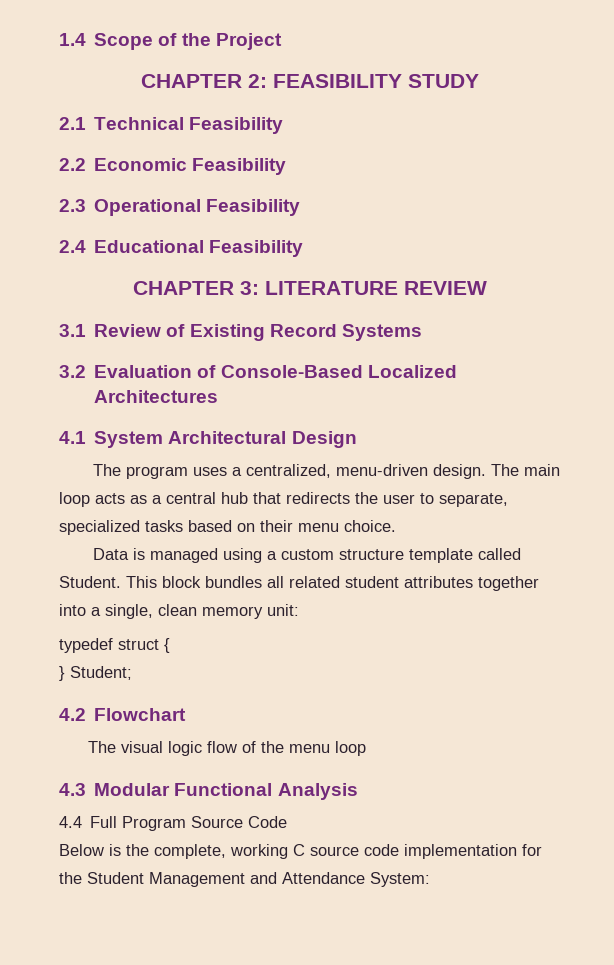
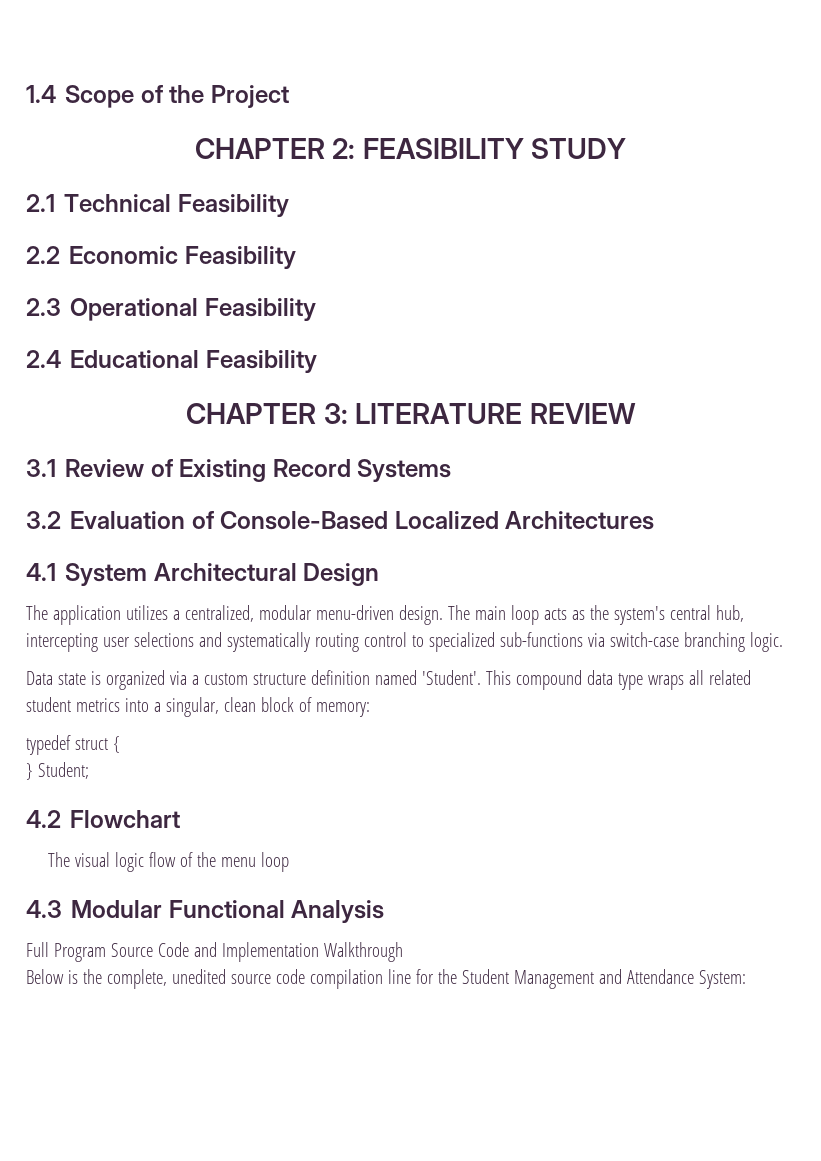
[125,466,227,479] program uses -> [52,605,168,625] application utilizes
(331, 471) none -> [258,605,312,620] modular
[152,492,508,507] [59,520,396,535] [92,548,521,563] [59,576,539,591] [59,604,299,619] a central hub that redirects the user to separate, specialized tasks based on their menu choice. // Data is managed using a custom structure template called Student. This block bundles all related student attributes together into a single, clean memory unit: -> [589,605,744,625] [26,632,783,652] [26,670,751,690] [26,697,370,717] the system's central hub, intercepting user selections and systematically routing control to specialized sub-functions via switch-case branching logic. // Data state is organized via a custom structure definition named 'Student'. This compound data type wraps all related student metrics into a singular, clean block of memory:
[59,816,82,828] 4.4 -> (385, 911) none
(288, 822) none -> [193,942,403,962] and Implementation Walkthrough
[230,844,517,859] working C source code implementation -> [171,969,411,989] unedited source code compilation line

